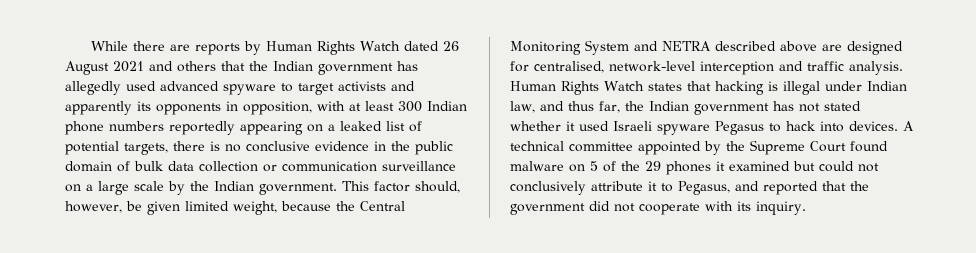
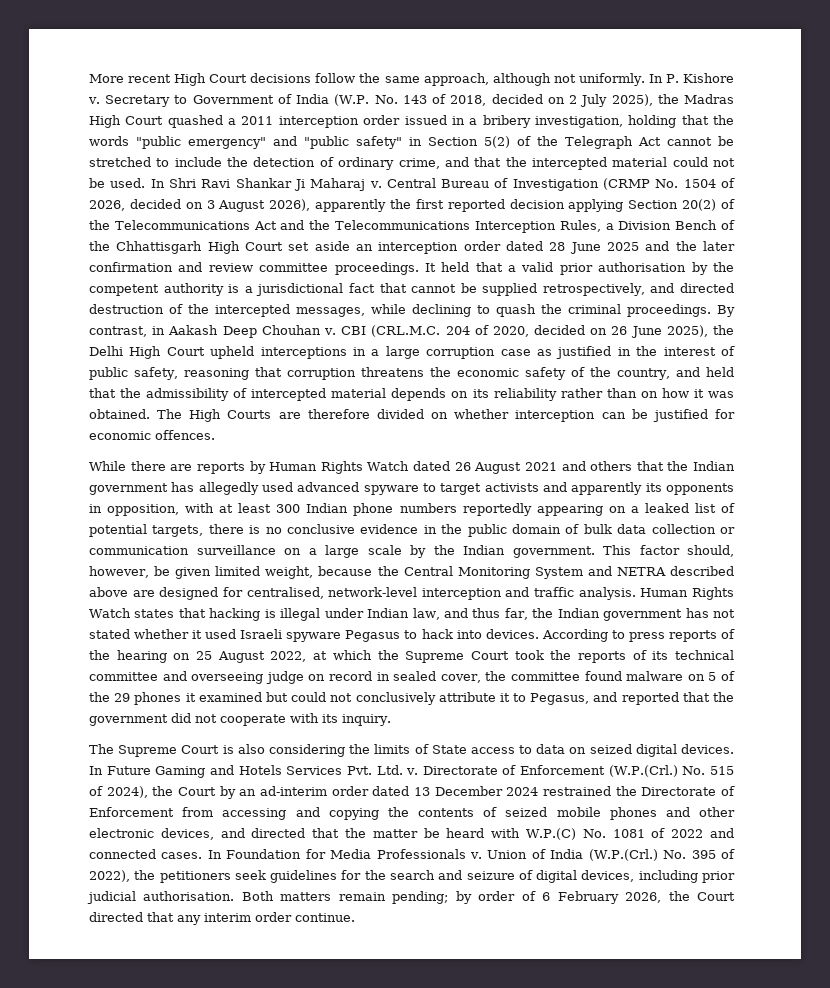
(91, 46) none -> [89,73,734,86] [88,94,735,107] [89,115,734,128] [89,136,734,149] [89,157,735,170] [89,178,735,191] [89,199,735,212] [89,220,736,233] [89,241,736,254] [89,262,734,275] [89,283,734,296] [89,304,735,317] [89,325,734,338] [89,346,735,359] [89,367,734,380] [89,388,735,401] [89,409,736,422] [89,430,215,440] More recent High Court decisions follow the same approach, although not uniformly. In P. Kishore v. Secretary to Government of India (W.P. No. 143 of 2018, decided on 2 July 2025), the Madras High Court quashed a 2011 interception order issued in a bribery investigation, holding that the words "public emergency" and "public safety" in Section 5(2) of the Telegraph Act cannot be stretched to include the detection of ordinary crime, and that the intercepted material could not be used. In Shri Ravi Shankar Ji Maharaj v. Central Bureau of Investigation (CRMP No. 1504 of 2026, decided on 3 August 2026), apparently the first reported decision applying Section 20(2) of the Telecommunications Act and the Telecommunications Interception Rules, a Division Bench of the Chhattisgarh High Court set aside an interception order dated 28 June 2025 and the later confirmation and review committee proceedings. It held that a valid prior authorisation by the competent authority is a jurisdictional fact that cannot be supplied retrospectively, and directed destruction of the intercepted messages, while declining to quash the criminal proceedings. By contrast, in Aakash Deep Chouhan v. CBI (CRL.M.C. 204 of 2020, decided on 26 June 2025), the Delhi High Court upheld interceptions in a large corruption case as justified in the interest of public safety, reasoning that corruption threatens the economic safety of the country, and held that the admissibility of intercepted material depends on its reliability rather than on how it was obtained. The High Courts are therefore divided on whether interception can be justified for economic offences. //
[903,121,914,131] [510,140,846,155] A technical committee appointed by the Supreme Court -> [541,629,736,642] [89,650,734,663] [89,671,580,684] According to press reports of the hearing on 25 August 2022, at which the Supreme Court took the reports of its technical committee and overseeing judge on record in sealed cover, the committee
(806, 208) none -> [89,744,734,757] [89,765,734,778] [89,786,735,799] [89,807,735,820] [89,828,734,840] [89,849,735,861] [89,870,735,883] [87,891,735,904] [89,912,355,925] // The Supreme Court is also considering the limits of State access to data on seized digital devices. In Future Gaming and Hotels Services Pvt. Ltd. v. Directorate of Enforcement (W.P.(Crl.) No. 515 of 2024), the Court by an ad-interim order dated 13 December 2024 restrained the Directorate of Enforcement from accessing and copying the contents of seized mobile phones and other electronic devices, and directed that the matter be heard with W.P.(C) No. 1081 of 2022 and connected cases. In Foundation for Media Professionals v. Union of India (W.P.(Crl.) No. 395 of 2022), the petitioners seek guidelines for the search and seizure of digital devices, including prior judicial authorisation. Both matters remain pending; by order of 6 February 2026, the Court directed that any interim order continue.

